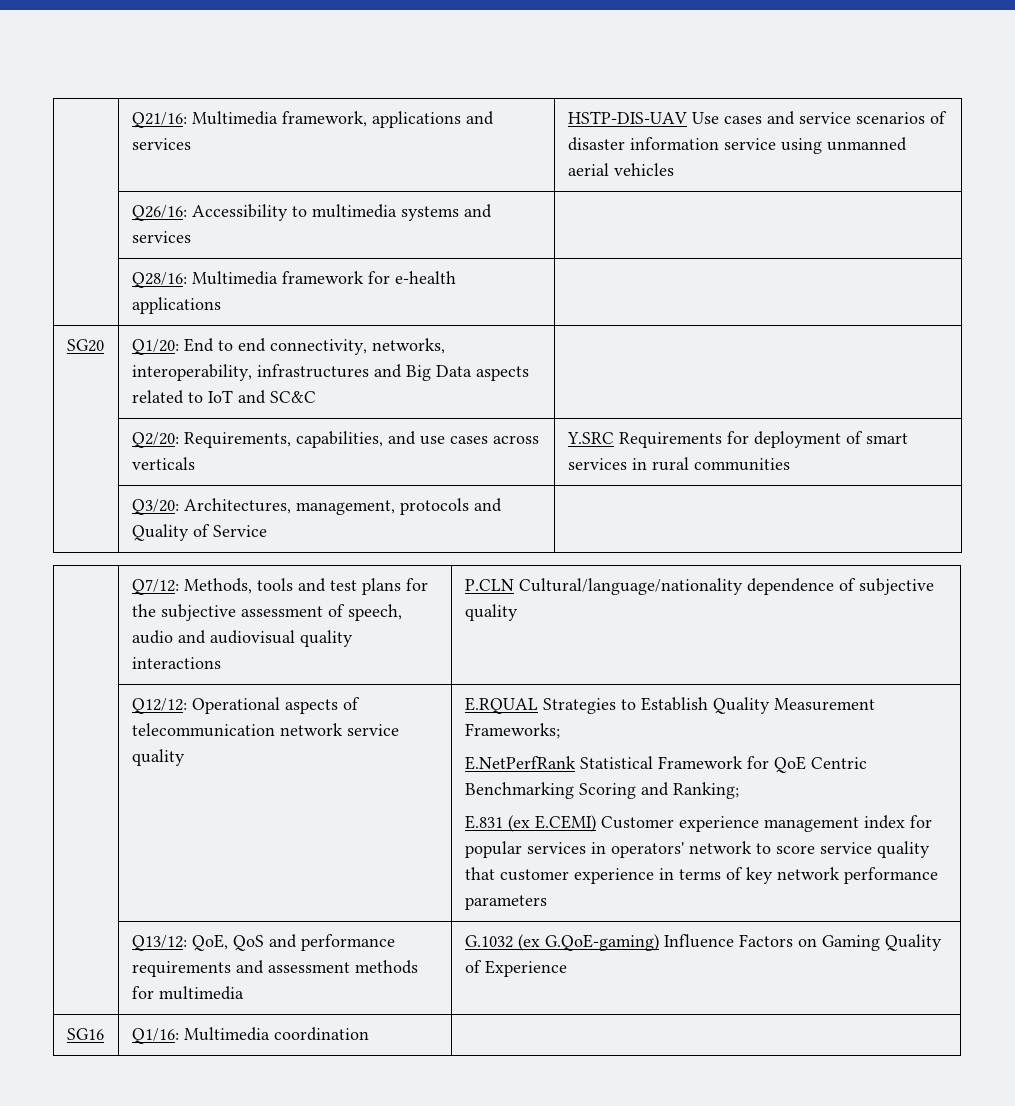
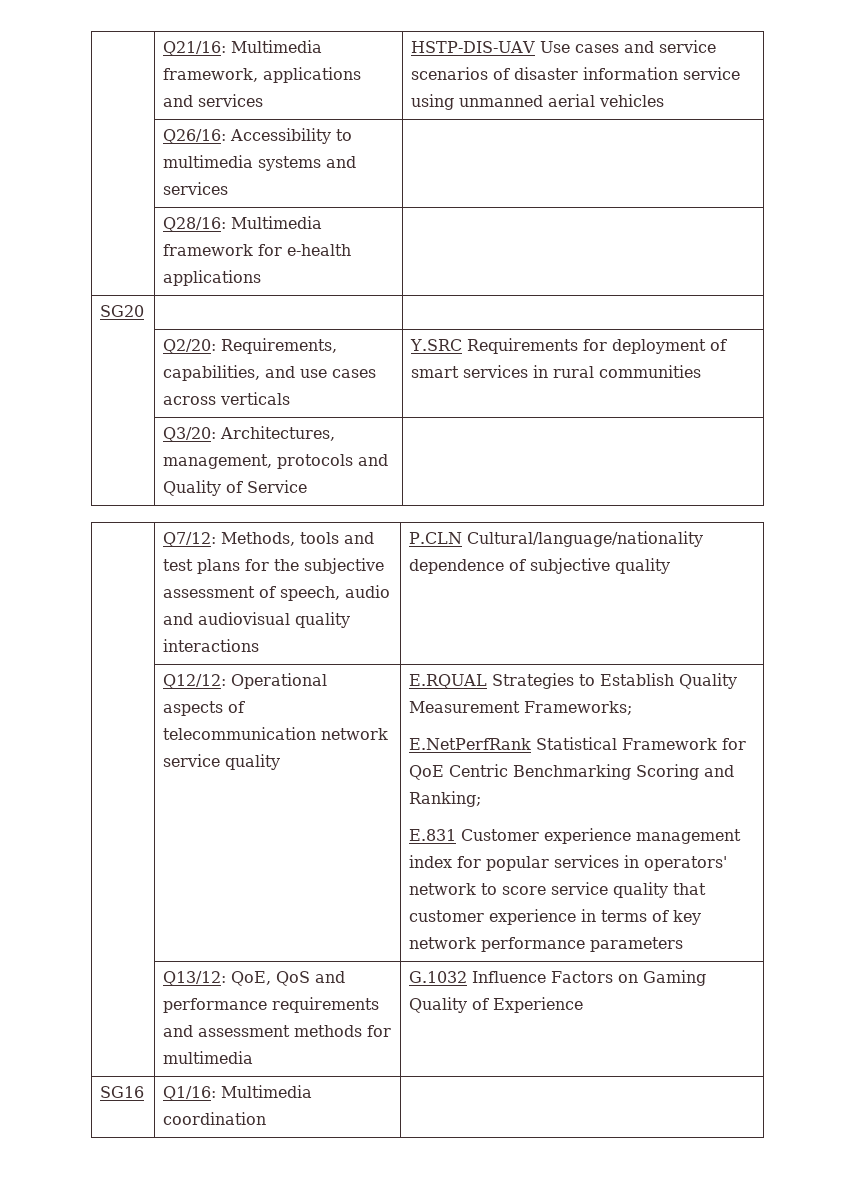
[131,338,445,355] [131,364,529,381] [131,390,316,404] Q1/20: End to end connectivity, networks, interoperability, infrastructures and Big Data aspects related to IoT and SC&C -> (145, 311) none
[507,815,596,832] (ex E.CEMI) -> (457, 835) none
[517,934,659,951] (ex G.QoE-gaming) -> (468, 977) none

